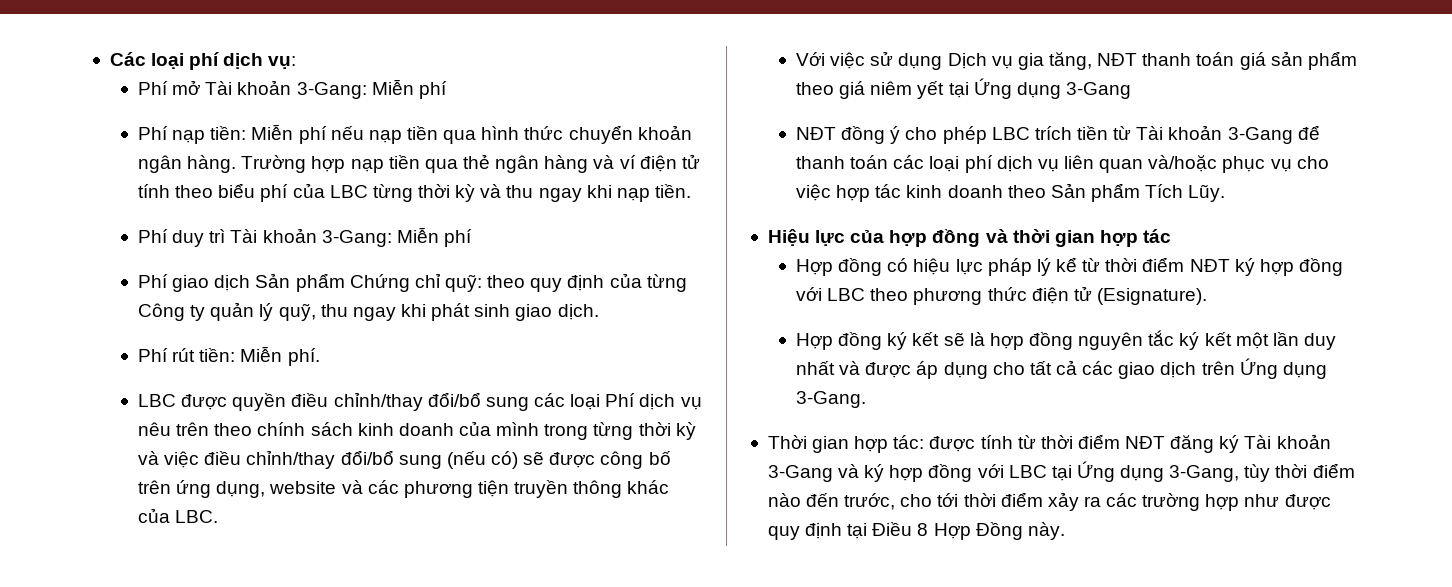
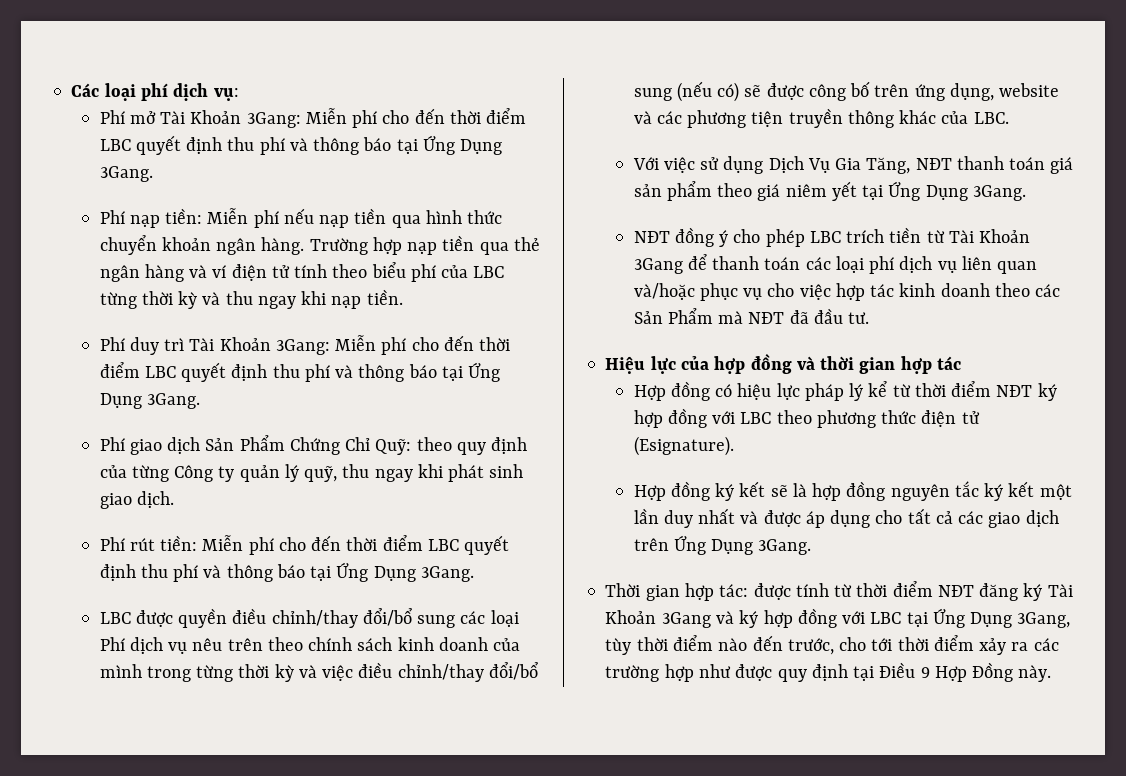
[237,79,447,99] khoản 3-Gang: Miễn phí -> [190,108,527,128] [99,135,503,155] [99,166,153,182] Khoản 3Gang: Miễn phí cho đến thời điểm LBC quyết định thu phí và thông báo tại Ứng Dụng 3Gang.
[262,227,473,247] khoản 3-Gang: Miễn phí -> [219,335,511,355] [99,362,501,382] [99,393,200,409] Khoản 3Gang: Miễn phí cho đến thời điểm LBC quyết định thu phí và thông báo tại Ứng Dụng 3Gang.
[295,273,483,292] phẩm Chứng chỉ quỹ: -> [239,435,412,455] Phẩm Chứng Chỉ Quỹ:
[287,348,320,366] phí. -> [248,535,510,555] [99,562,474,582] phí cho đến thời điểm LBC quyết định thu phí và thông báo tại Ứng Dụng 3Gang.
[991,52,1093,70] vụ gia tăng, -> [807,157,911,174] Vụ Gia Tăng,
[1016,82,1132,99] dụng 3-Gang -> [925,185,1026,201] Dụng 3Gang.
[1168,125,1293,144] khoản 3-Gang -> [979,229,1031,243] [633,258,683,274] Khoản 3Gang
[1050,183,1226,202] Sản phẩm Tích Lũy. -> [1035,284,1061,297] [633,308,870,324] các Sản Phẩm mà NĐT đã đầu tư.
[1282,362,1327,379] [796,391,867,408] dụng 3-Gang. -> [711,539,812,555] Dụng 3Gang.
[1276,434,1331,449] [767,465,833,482] khoản 3-Gang -> [605,610,711,628] Khoản 3Gang
[1120,465,1240,482] dụng 3-Gang, -> [970,612,1071,628] Dụng 3Gang,
[917,523,929,536] 8 -> [920,667,930,678] 9

